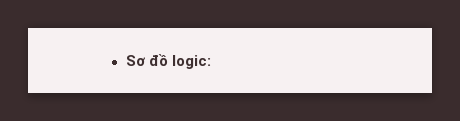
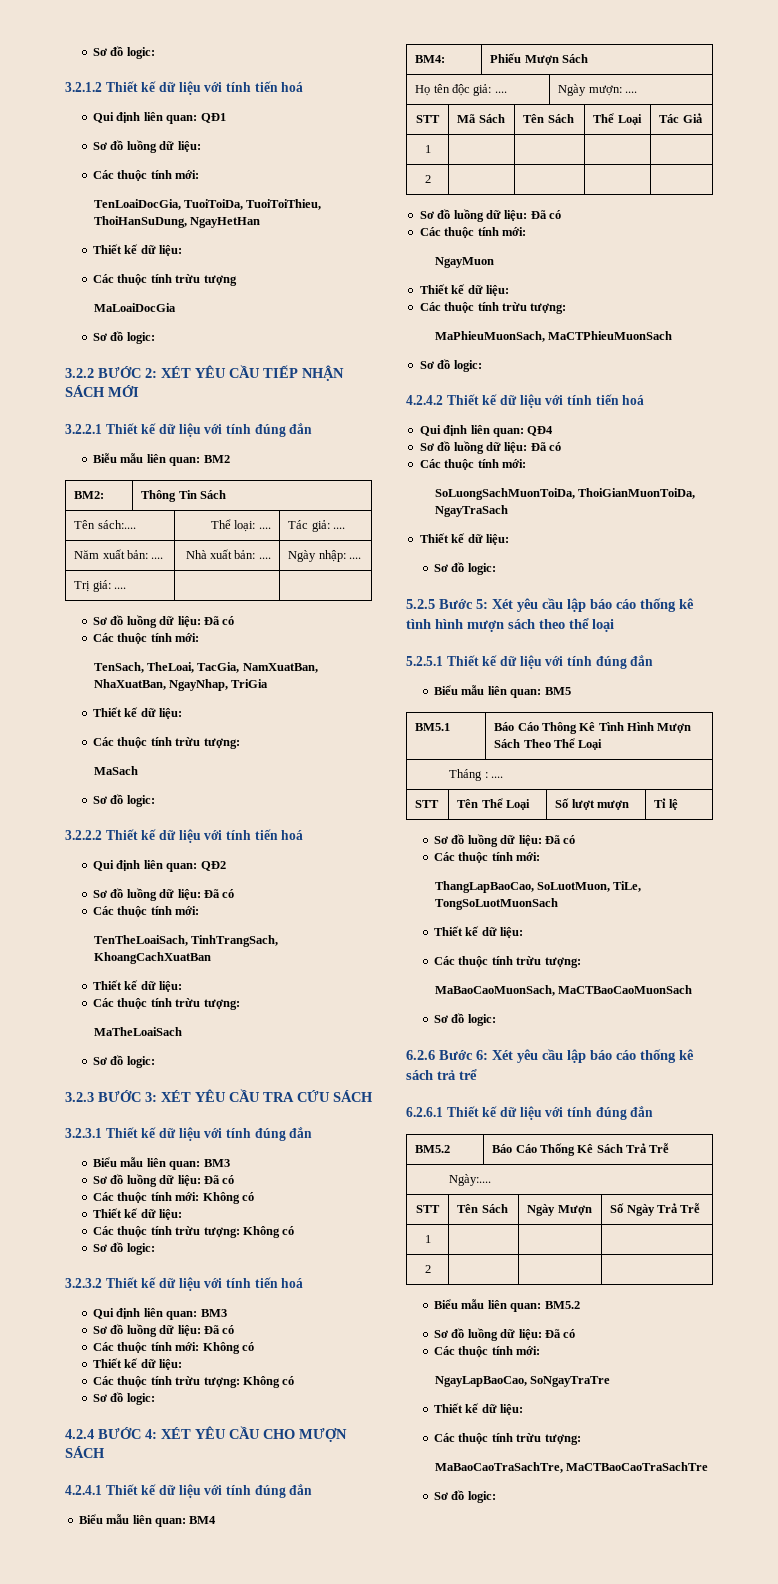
[125,54,211,69] Sơ đồ logic: -> [93,46,155,59] [65,81,304,95] [93,112,226,124] [93,140,201,153] [93,170,200,181] [93,199,322,210] [93,216,260,228] [93,244,183,256] [93,274,237,286] [93,303,176,312] [93,331,155,344] [65,365,344,381] [65,385,139,397] [65,423,313,437] [93,453,230,466] [74,491,105,499] [141,490,226,502] [74,520,136,529] [211,519,271,532] [288,520,345,532] [74,549,164,559] [185,549,271,559] [288,550,361,562] [74,580,126,592] [93,615,235,628] [93,633,200,644] [93,662,318,673] [93,679,269,691] [93,707,183,719] [93,737,240,749] [93,766,138,775] [93,794,155,807] [65,829,304,843] [93,860,226,872] [93,888,235,901] [93,906,200,917] [93,935,278,947] [93,952,211,964] [93,980,183,992] [93,998,240,1010] [93,1027,182,1036] [93,1055,155,1068] [65,1089,373,1102] [65,1127,313,1141] [93,1157,230,1170] [93,1174,235,1187] [93,1192,254,1204] [93,1208,183,1220] [93,1226,295,1238] [93,1242,155,1255] [65,1277,304,1291] [93,1308,227,1320] [93,1324,235,1337] [93,1342,254,1354] [93,1358,183,1370] [93,1376,295,1388] [93,1392,155,1405] [65,1426,347,1442] [65,1446,105,1458] [65,1484,313,1498] [78,1514,217,1527] [415,55,446,63] [490,53,588,65] [415,84,507,96] [558,84,637,96] [416,115,440,123] [457,114,505,123] [523,114,574,123] [593,113,642,125] [659,113,703,123] [424,145,431,153] [424,175,431,183] [419,209,561,222] [419,227,526,238] [434,257,494,268] [419,284,509,296] [419,302,567,314] [434,331,672,342] [419,359,482,372] [406,394,645,408] [419,425,554,437] [419,441,561,454] [419,459,526,470] [434,488,695,500] [434,505,508,517] [419,533,509,545] [434,562,496,575] [406,598,694,612] [406,618,614,632] [406,655,654,669] [434,685,571,698] [415,723,451,731] [494,722,692,734] [494,738,603,750] [449,769,504,781] [415,800,440,808] [457,798,530,810] [555,798,629,810] [654,798,678,810] [434,834,576,847] [434,852,541,863] [434,881,642,893] [434,898,558,910] [434,926,524,938] [434,956,581,968] [434,985,692,996] [434,1013,496,1026] [406,1049,694,1063] [406,1069,477,1080] [406,1106,654,1120] [415,1145,451,1153] [492,1143,670,1156] [449,1174,492,1186] [416,1205,440,1213] [457,1204,508,1213] [527,1204,592,1216] [610,1203,701,1216] [424,1235,431,1243] [424,1265,431,1273] [434,1299,580,1312] [434,1328,576,1341] [434,1346,541,1357] [434,1376,610,1387] [434,1403,524,1415] [434,1433,581,1445] [434,1462,708,1473] [434,1490,496,1503] Sơ đồ logic: // 3.2.1.2 Thiết kế dữ liệu với tính tiến hoá // Qui định liên quan: QĐ1 // Sơ đồ luồng dữ liệu: // Các thuộc tính mới: // TenLoaiDocGia, TuoiToiDa, TuoiToiThieu, ThoiHanSuDung, NgayHetHan // Thiết kế dữ liệu: // Các thuộc tính trừu tượng // MaLoaiDocGia // Sơ đồ logic: // 3.2.2 BƯỚC 2: XÉT YÊU CẦU TIẾP NHẬN SÁCH MỚI // 3.2.2.1 Thiết kế dữ liệu với tính đúng đắn // Biễu mẫu liên quan: BM2 // BM2: | Thông Tin Sách // Tên sách:.... | Thể loại: .... | Tác giả: .... // Năm xuất bản: .... | Nhà xuất bản: .... | Ngày nhập: .... // Trị giá: .... | | // Sơ đồ luồng dữ liệu: Đã có // Các thuộc tính mới: // TenSach, TheLoai, TacGia, NamXuatBan, NhaXuatBan, NgayNhap, TriGia // Thiết kế dữ liệu: // Các thuộc tính trừu tượng: // MaSach // Sơ đồ logic: // 3.2.2.2 Thiết kế dữ liệu với tính tiến hoá // Qui định liên quan: QĐ2 // Sơ đồ luồng dữ liệu: Đã có // Các thuộc tính mới: // TenTheLoaiSach, TinhTrangSach, KhoangCachXuatBan // Thiết kế dữ liệu: // Các thuộc tính trừu tượng: // MaTheLoaiSach // Sơ đồ logic: // 3.2.3 BƯỚC 3: XÉT YÊU CẦU TRA CỨU SÁCH // 3.2.3.1 Thiết kế dữ liệu với tính đúng đắn // Biểu mẫu liên quan: BM3 // Sơ đồ luồng dữ liệu: Đã có // Các thuộc tính mới: Không có // Thiết kế dữ liệu: // Các thuộc tính trừu tượng: Không có // Sơ đồ logic: // 3.2.3.2 Thiết kế dữ liệu với tính tiến hoá // Qui định liên quan: BM3 // Sơ đồ luồng dữ liệu: Đã có // Các thuộc tính mới: Không có // Thiết kế dữ liệu: // Các thuộc tính trừu tượng: Không có // Sơ đồ logic: // 4.2.4 BƯỚC 4: XÉT YÊU CẦU CHO MƯỢN SÁCH // 4.2.4.1 Thiết kế dữ liệu với tính đúng đắn // Biểu mẫu liên quan: BM4 // BM4: | Phiếu Mượn Sách // Họ tên độc giả: .... | Ngày mượn: .... // STT | Mã Sách | Tên Sách | Thể Loại | Tác Giả // 1 | | | | // 2 | | | | // Sơ đồ luồng dữ liệu: Đã có // Các thuộc tính mới: // NgayMuon // Thiết kế dữ liệu: // Các thuộc tính trừu tượng: // MaPhieuMuonSach, MaCTPhieuMuonSach // Sơ đồ logic: // 4.2.4.2 Thiết kế dữ liệu với tính tiến hoá // Qui định liên quan: QĐ4 // Sơ đồ luồng dữ liệu: Đã có // Các thuộc tính mới: // SoLuongSachMuonToiDa, ThoiGianMuonToiDa, NgayTraSach // Thiết kế dữ liệu: // Sơ đồ logic: // 5.2.5 Bước 5: Xét yêu cầu lập báo cáo thống kê tình hình mượn sách theo thể loại // 5.2.5.1 Thiết kế dữ liệu với tính đúng đắn // Biểu mẫu liên quan: BM5 // BM5.1 | Báo Cáo Thông Kê Tình Hình Mượn Sách Theo Thể Loại // Tháng : .... // STT | Tên Thể Loại | Số lượt mượn | Tỉ lệ // Sơ đồ luồng dữ liệu: Đã có // Các thuộc tính mới: // ThangLapBaoCao, SoLuotMuon, TiLe, TongSoLuotMuonSach // Thiết kế dữ liệu: // Các thuộc tính trừu tượng: // MaBaoCaoMuonSach, MaCTBaoCaoMuonSach // Sơ đồ logic: // 6.2.6 Bước 6: Xét yêu cầu lập báo cáo thống kê sách trả trể // 6.2.6.1 Thiết kế dữ liệu với tính đúng đắn // BM5.2 | Báo Cáo Thống Kê Sách Trả Trễ // Ngày:.... // STT | Tên Sách | Ngày Mượn | Số Ngày Trả Trễ // 1 | | | // 2 | | | // Biểu mẫu liên quan: BM5.2 // Sơ đồ luồng dữ liệu: Đã có // Các thuộc tính mới: // NgayLapBaoCao, SoNgayTraTre // Thiết kế dữ liệu: // Các thuộc tính trừu tượng: // MaBaoCaoTraSachTre, MaCTBaoCaoTraSachTre // Sơ đồ logic:

